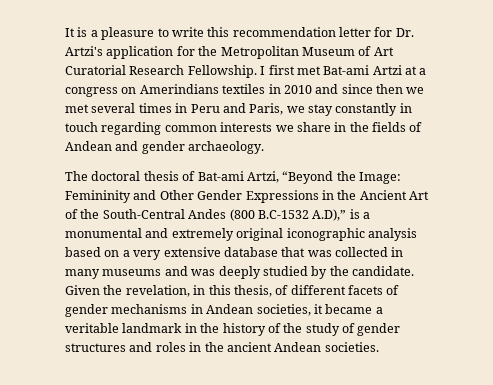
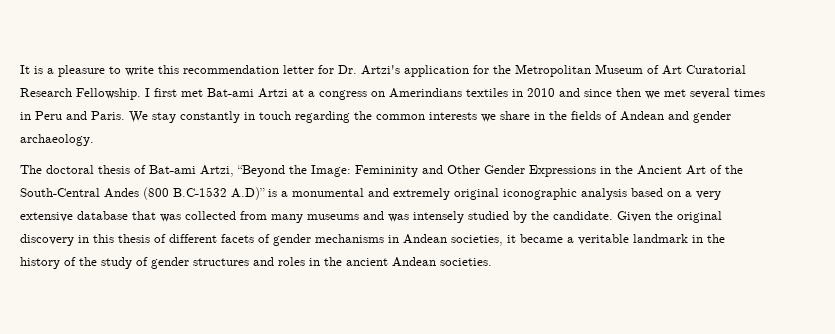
[249,103,305,115] Paris, we -> [91,111,148,123] Paris. We
(162, 128) none -> [354,111,372,120] the
[312,209,347,221] A.D),” -> [231,187,265,200] A.D)”
[391,247,404,257] in -> [240,211,267,220] from
[218,266,261,279] deeply -> [413,211,464,223] intensely
[125,285,190,297] revelation, -> [677,211,722,223] [20,234,74,246] original discovery
[233,285,272,297] thesis, -> [118,234,150,243] thesis

